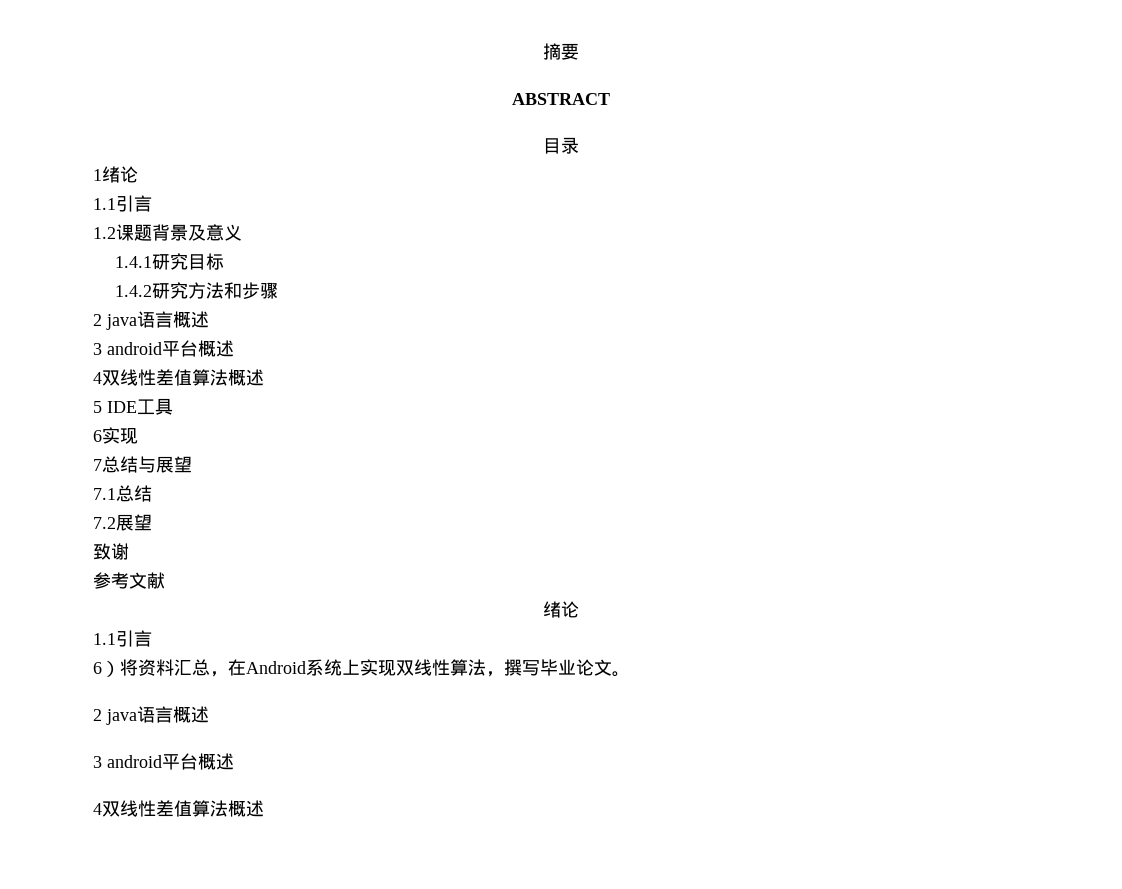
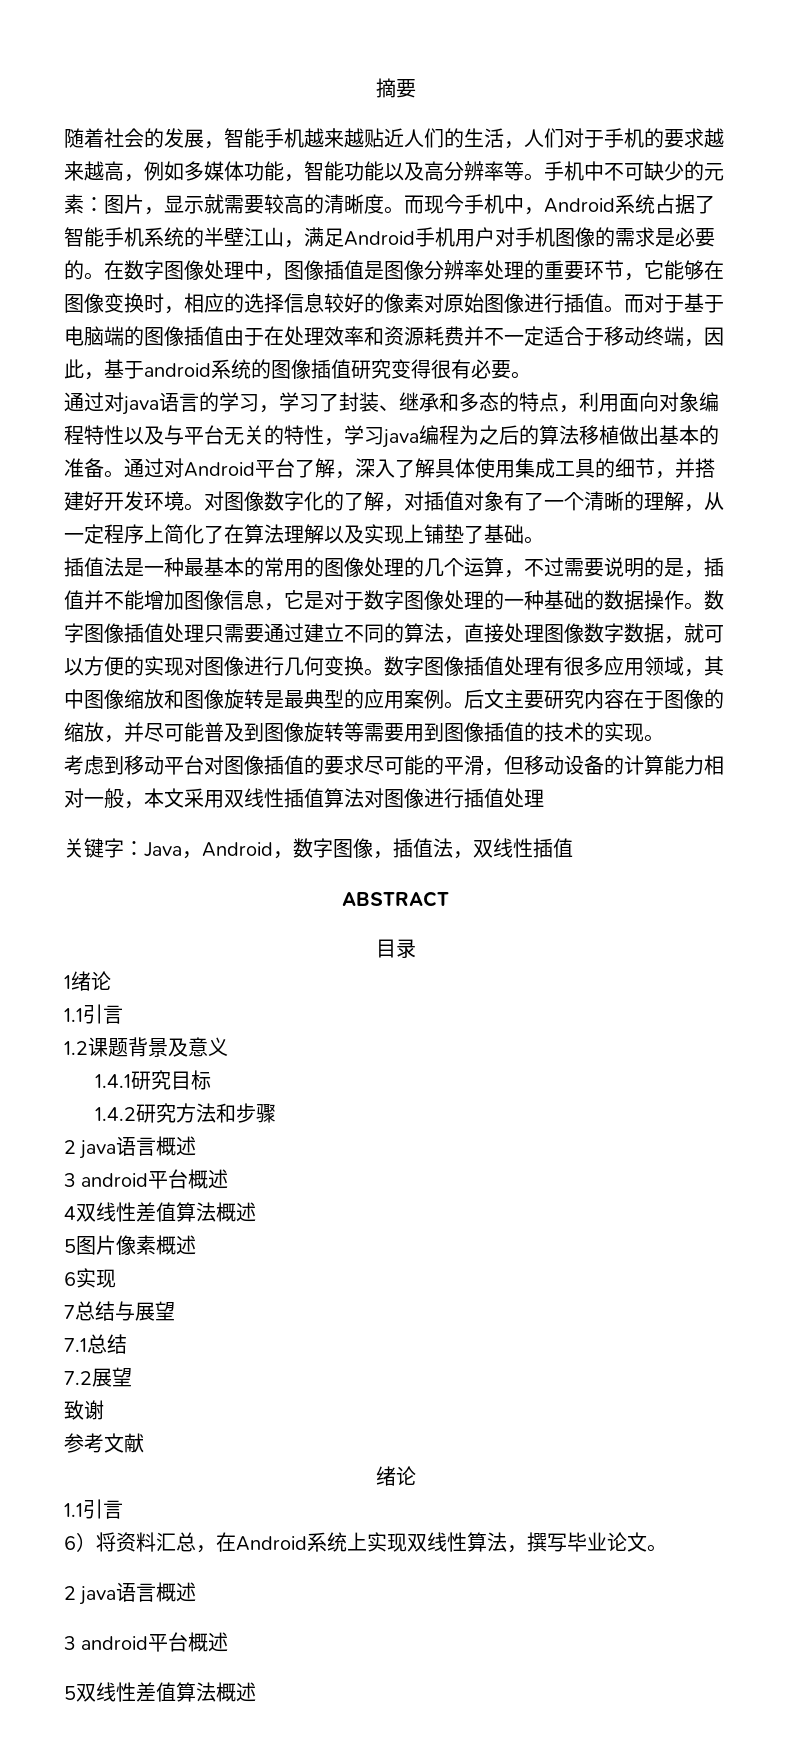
(579, 51) none -> [64,128,724,149] [64,161,724,182] [64,194,715,215] [64,227,715,248] [64,260,724,281] [64,293,724,314] [64,326,724,347] [64,359,531,380] [64,392,719,415] [64,425,719,448] [64,458,715,479] [64,491,724,512] [64,524,544,544] [64,557,724,578] [64,590,724,611] [64,623,724,644] [64,656,724,677] [64,689,724,709] [64,722,664,743] [64,755,724,776] [64,788,544,809] [64,838,573,859] // 随着社会的发展，智能手机越来越贴近人们的生活，人们对于手机的要求越来越高，例如多媒体功能，智能功能以及高分辨率等。手机中不可缺少的元素：图片，显示就需要较高的清晰度。而现今手机中，Android系统占据了智能手机系统的半壁江山，满足Android手机用户对手机图像的需求是必要的。在数字图像处理中，图像插值是图像分辨率处理的重要环节，它能够在图像变换时，相应的选择信息较好的像素对原始图像进行插值。而对于基于电脑端的图像插值由于在处理效率和资源耗费并不一定适合于移动终端，因此，基于android系统的图像插值研究变得很有必要。 // 通过对java语言的学习，学习了封装、继承和多态的特点，利用面向对象编程特性以及与平台无关的特性，学习java编程为之后的算法移植做出基本的准备。通过对Android平台了解，深入了解具体使用集成工具的细节，并搭建好开发环境。对图像数字化的了解，对插值对象有了一个清晰的理解，从一定程序上简化了在算法理解以及实现上铺垫了基础。 // 插值法是一种最基本的常用的图像处理的几个运算，不过需要说明的是，插值并不能增加图像信息，它是对于数字图像处理的一种基础的数据操作。数字图像插值处理只需要通过建立不同的算法，直接处理图像数字数据，就可以方便的实现对图像进行几何变换。数字图像插值处理有很多应用领域，其中图像缩放和图像旋转是最典型的应用案例。后文主要研究内容在于图像的缩放，并尽可能普及到图像旋转等需要用到图像插值的技术的实现。 // 考虑到移动平台对图像插值的要求尽可能的平滑，但移动设备的计算能力相对一般，本文采用双线性插值算法对图像进行插值处理 // 关键字：Java，Android，数字图像，插值法，双线性插值
[107,398,173,415] IDE工具 -> [76,1235,196,1255] 图片像素概述
[93,803,102,815] 4 -> [64,1686,76,1700] 5

